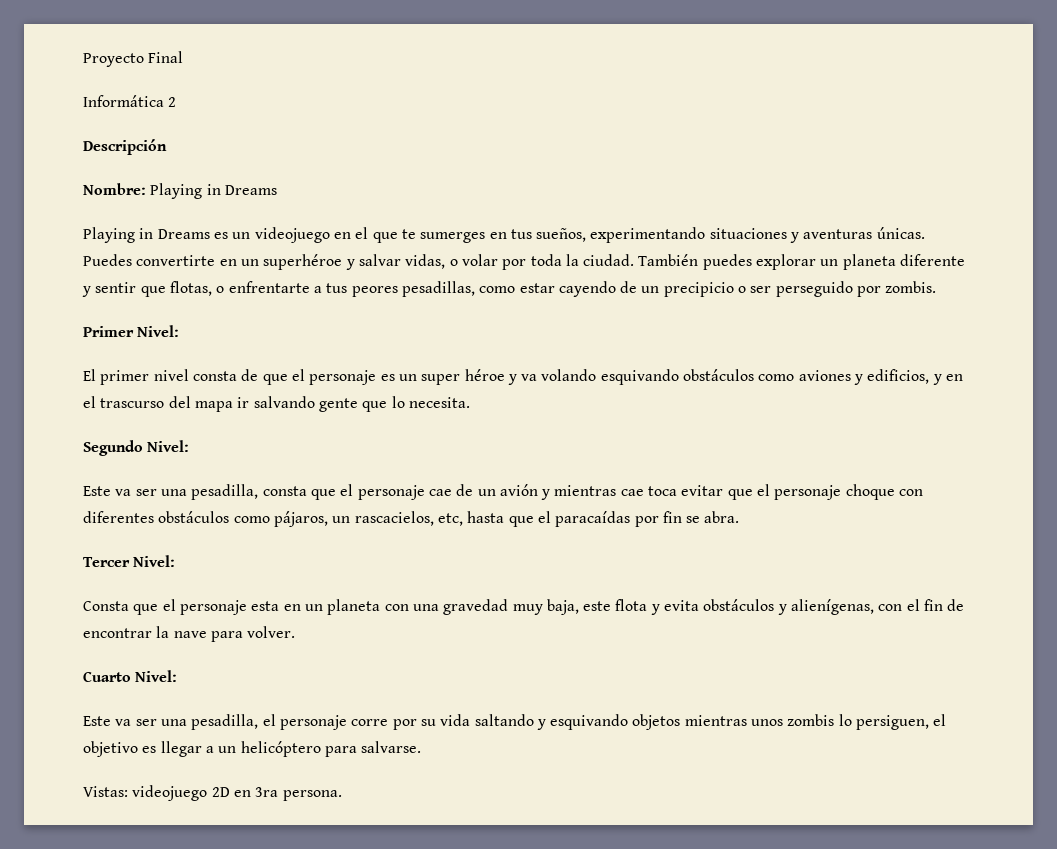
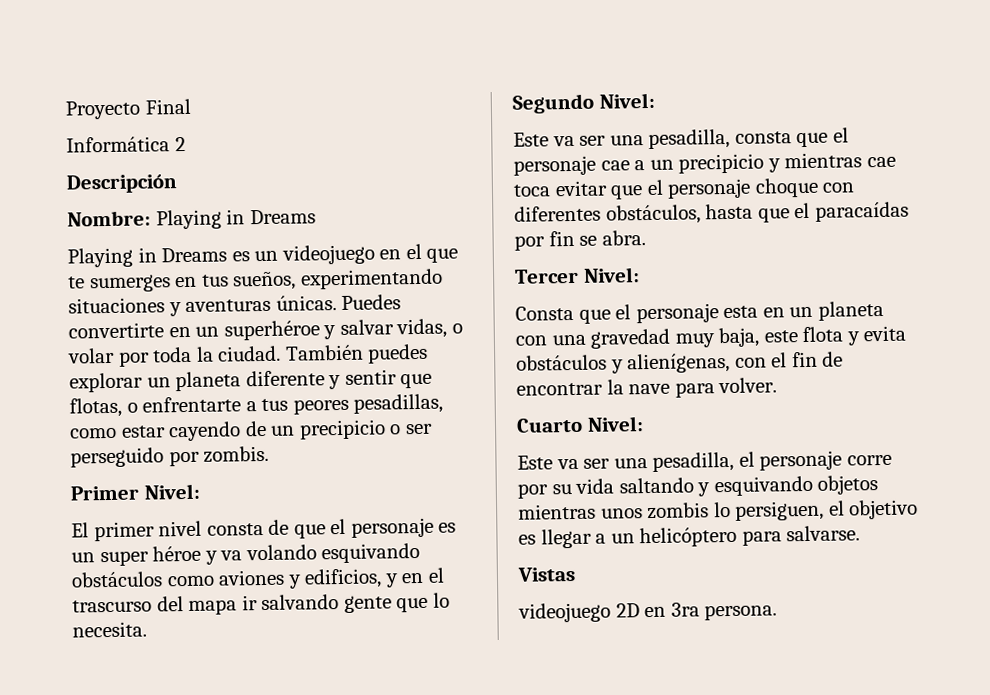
[456,484,538,496] de un avión -> [634,153,765,174] a un precipicio
[158,511,463,527] obstáculos como pájaros, un rascacielos, etc, -> [605,204,701,225] obstáculos,
[83,786,128,797] Vistas: -> [517,566,576,582] Vistas //

